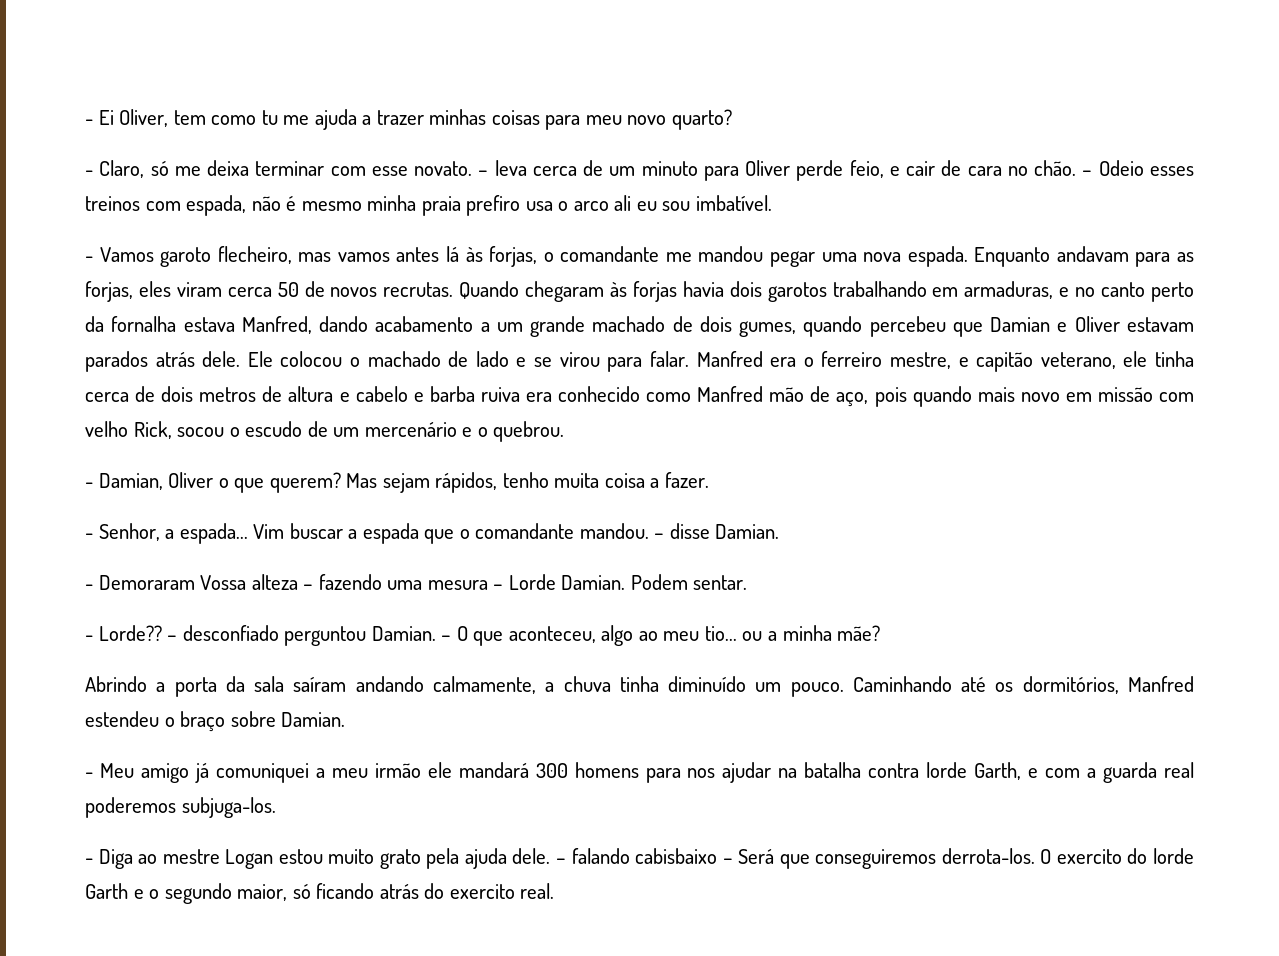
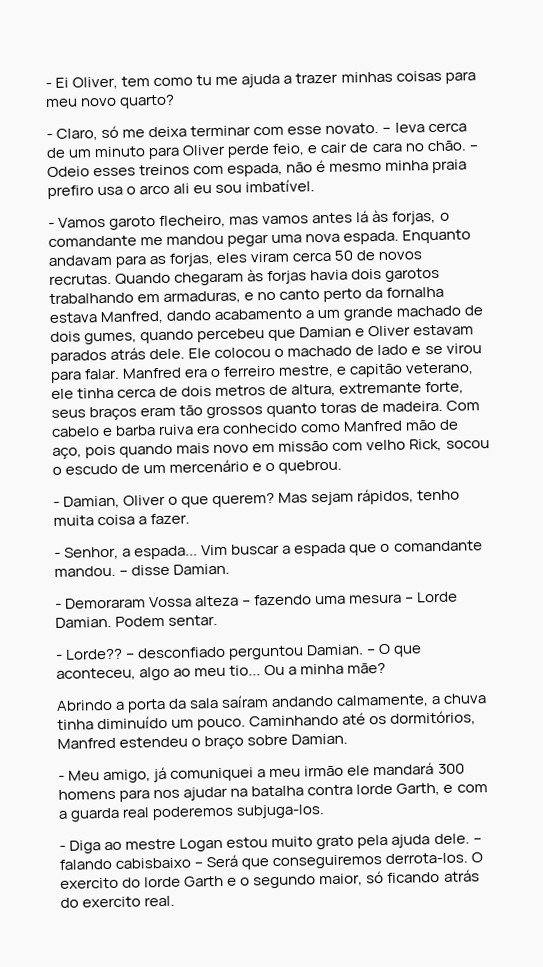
[288,386,350,402] altura e -> [291,381,465,397] [51,400,481,421] altura, extremante forte, seus braços eram tão grossos quanto toras de madeira. Com
[742,631,763,641] ou -> [264,664,286,676] Ou
[140,763,189,783] amigo -> [103,769,152,784] amigo,

